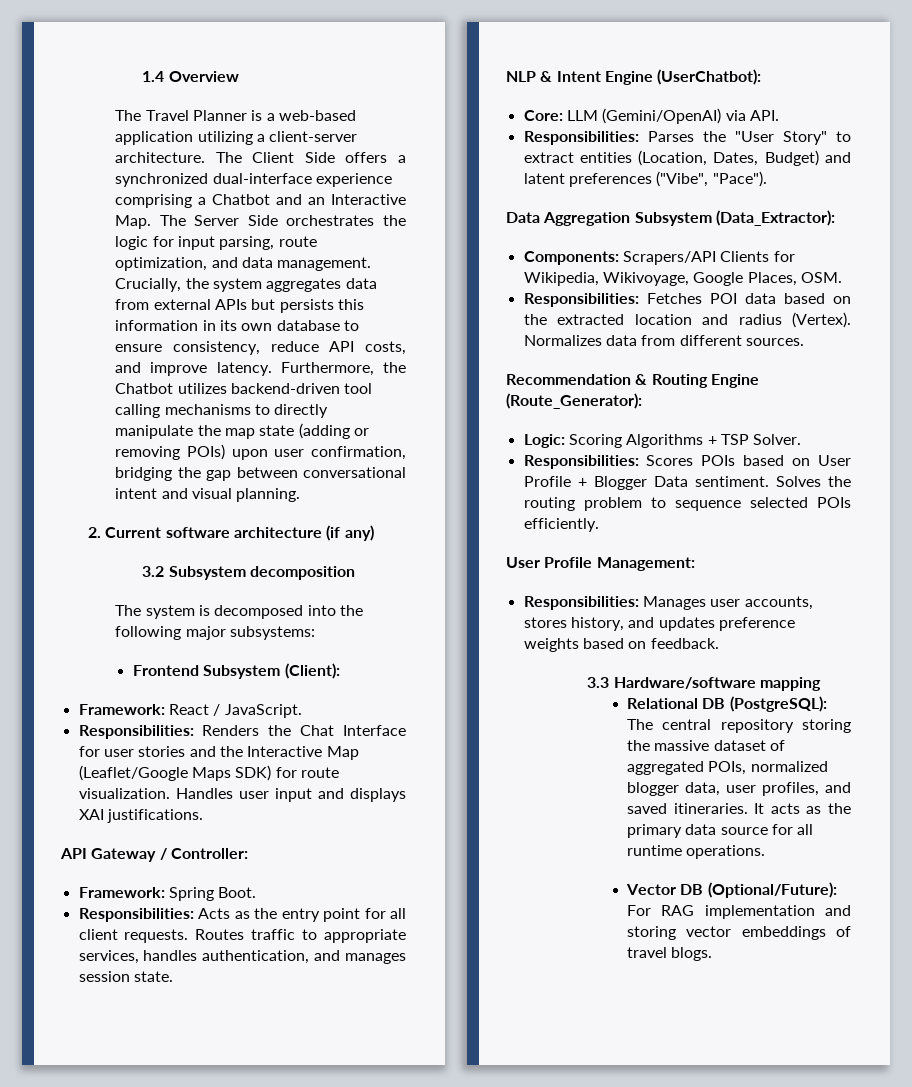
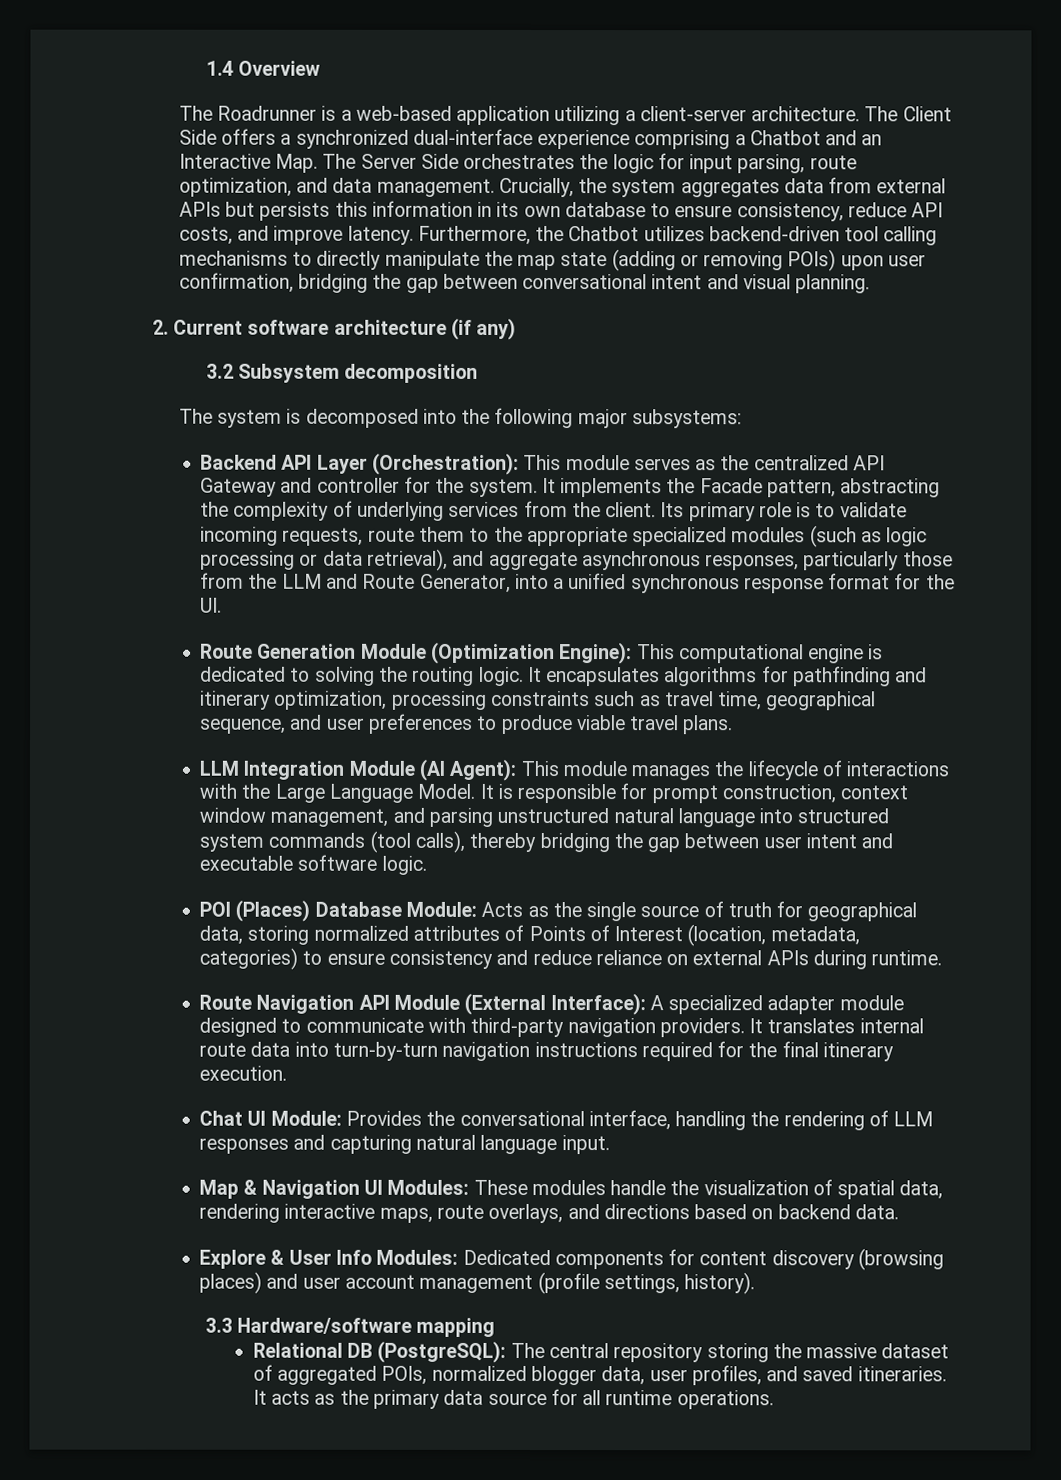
[145,110,247,121] Travel Planner -> [216,105,317,121] Roadrunner
[132,663,340,679] [78,704,302,718] [78,725,406,739] [78,746,359,760] [78,765,339,781] [78,788,406,802] [78,809,203,823] [60,848,248,862] [78,887,257,901] [78,908,406,922] [78,929,406,943] [78,950,406,964] [78,971,173,982] [506,69,762,85] [523,108,779,124] [523,131,851,145] [523,150,851,166] [523,171,767,187] [506,210,835,226] [523,251,795,265] [523,272,842,286] [523,293,851,307] [523,312,851,328] [523,335,804,346] [506,374,759,388] [506,393,642,409] [523,434,802,448] [523,455,851,469] [523,476,851,490] [523,497,851,511] [523,518,599,532] [506,557,695,571] [523,596,813,610] [523,617,795,631] [523,638,719,652] Frontend Subsystem (Client): // Framework: React / JavaScript. // Responsibilities: Renders the Chat Interface for user stories and the Interactive Map (Leaflet/Google Maps SDK) for route visualization. Handles user input and displays XAI justifications. // API Gateway / Controller: // Framework: Spring Boot. // Responsibilities: Acts as the entry point for all client requests. Routes traffic to appropriate services, handles authentication, and manages session state. // NLP & Intent Engine (UserChatbot): // Core: LLM (Gemini/OpenAI) via API. // Responsibilities: Parses the "User Story" to extract entities (Location, Dates, Budget) and latent preferences ("Vibe", "Pace"). // Data Aggregation Subsystem (Data_Extractor): // Components: Scrapers/API Clients for Wikipedia, Wikivoyage, Google Places, OSM. // Responsibilities: Fetches POI data based on the extracted location and radius (Vertex). Normalizes data from different sources. // Recommendation & Routing Engine (Route_Generator): // Logic: Scoring Algorithms + TSP Solver. // Responsibilities: Scores POIs based on User Profile + Blogger Data sentiment. Solves the routing problem to sequence selected POIs efficiently. // User Profile Management: // Responsibilities: Manages user accounts, stores history, and updates preference weights based on feedback. -> [200,452,885,475] [200,476,941,498] [200,500,907,522] [200,525,928,548] [200,548,953,571] [200,572,955,594] [200,597,223,613] [200,641,884,665] [200,666,928,687] [200,690,877,711] [200,713,734,735] [199,758,950,781] [199,783,909,804] [199,807,890,828] [199,830,894,853] [199,854,427,875] [199,899,918,922] [199,924,860,947] [199,947,943,970] [199,992,904,1016] [199,1017,924,1038] [199,1041,894,1062] [199,1065,288,1081] [199,1110,934,1131] [199,1134,610,1155] [199,1179,944,1200] [199,1203,899,1224] [199,1248,944,1271] [199,1271,756,1295] Backend API Layer (Orchestration): This module serves as the centralized API Gateway and controller for the system. It implements the Facade pattern, abstracting the complexity of underlying services from the client. Its primary role is to validate incoming requests, route them to the appropriate specialized modules (such as logic processing or data retrieval), and aggregate asynchronous responses, particularly those from the LLM and Route Generator, into a unified synchronous response format for the UI. // Route Generation Module (Optimization Engine): This computational engine is dedicated to solving the routing logic. It encapsulates algorithms for pathfinding and itinerary optimization, processing constraints such as travel time, geographical sequence, and user preferences to produce viable travel plans. // LLM Integration Module (AI Agent): This module manages the lifecycle of interactions with the Large Language Model. It is responsible for prompt construction, context window management, and parsing unstructured natural language into structured system commands (tool calls), thereby bridging the gap between user intent and executable software logic. // POI (Places) Database Module: Acts as the single source of truth for geographical data, storing normalized attributes of Points of Interest (location, metadata, categories) to ensure consistency and reduce reliance on external APIs during runtime. // Route Navigation API Module (External Interface): A specialized adapter module designed to communicate with third-party navigation providers. It translates internal route data into turn-by-turn navigation instructions required for the final itinerary execution. // Chat UI Module: Provides the conversational interface, handling the rendering of LLM responses and capturing natural language input. // Map & Navigation UI Modules: These modules handle the visualization of spatial data, rendering interactive maps, route overlays, and directions based on backend data. // Explore & User Info Modules: Dedicated components for content discovery (browsing places) and user account management (profile settings, history).
[626,882,837,898] [627,905,851,919] [627,926,851,940] [627,947,713,961] // Vector DB (Optional/Future): For RAG implementation and storing vector embeddings of travel blogs. -> (774, 1400) none

